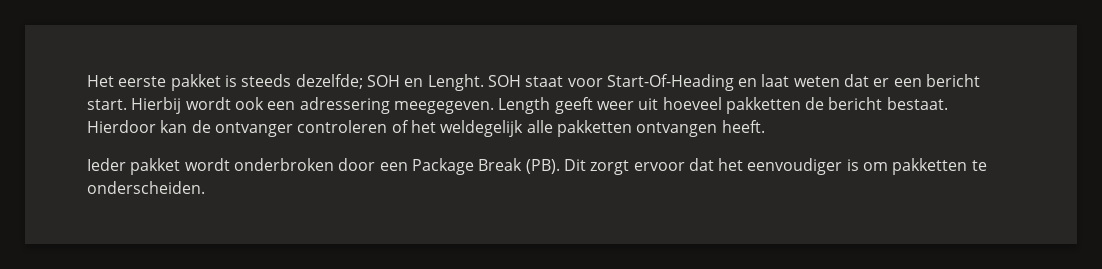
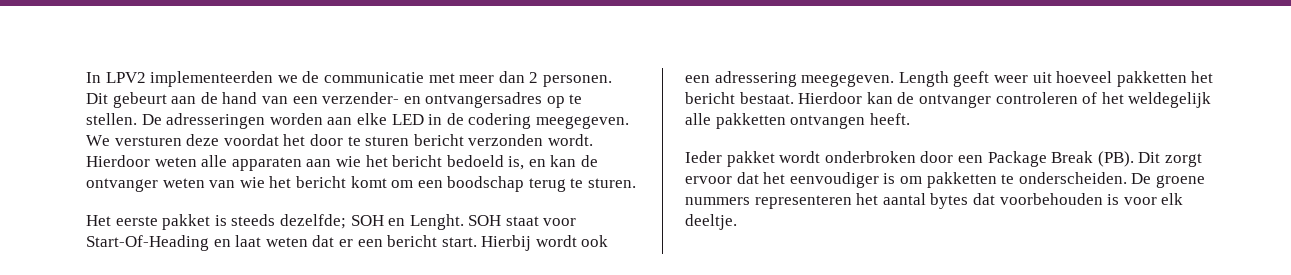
(87, 81) none -> [86,71,612,87] [86,92,583,108] [86,113,629,129] [86,134,593,146] [86,155,599,171] [86,176,637,192] In LPV2 implementeerden we de communicatie met meer dan 2 personen. Dit gebeurt aan de hand van een verzender- en ontvangersadres op te stellen. De adresseringen worden aan elke LED in de codering meegegeven. We versturen deze voordat het door te sturen bericht verzonden wordt. Hierdoor weten alle apparaten aan wie het bericht bedoeld is, en kan de ontvanger weten van wie het bericht komt om een boodschap terug te sturen. //
[805,97,825,110] de -> [1191,71,1214,83] het
(205, 187) none -> [1131,173,1205,188] [685,193,1184,209] [685,214,737,230] De groene nummers representeren het aantal bytes dat voorbehouden is voor elk deeltje.

